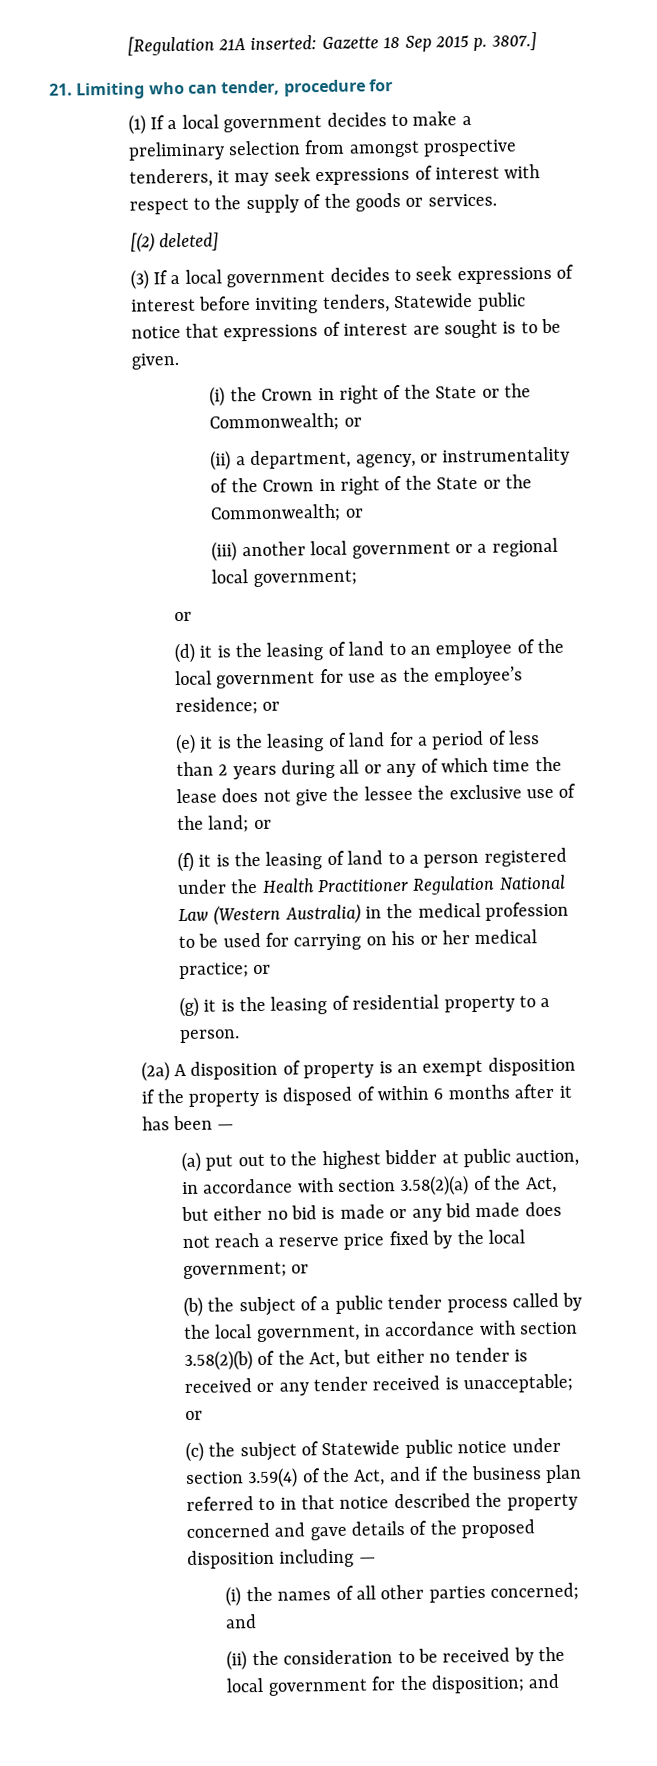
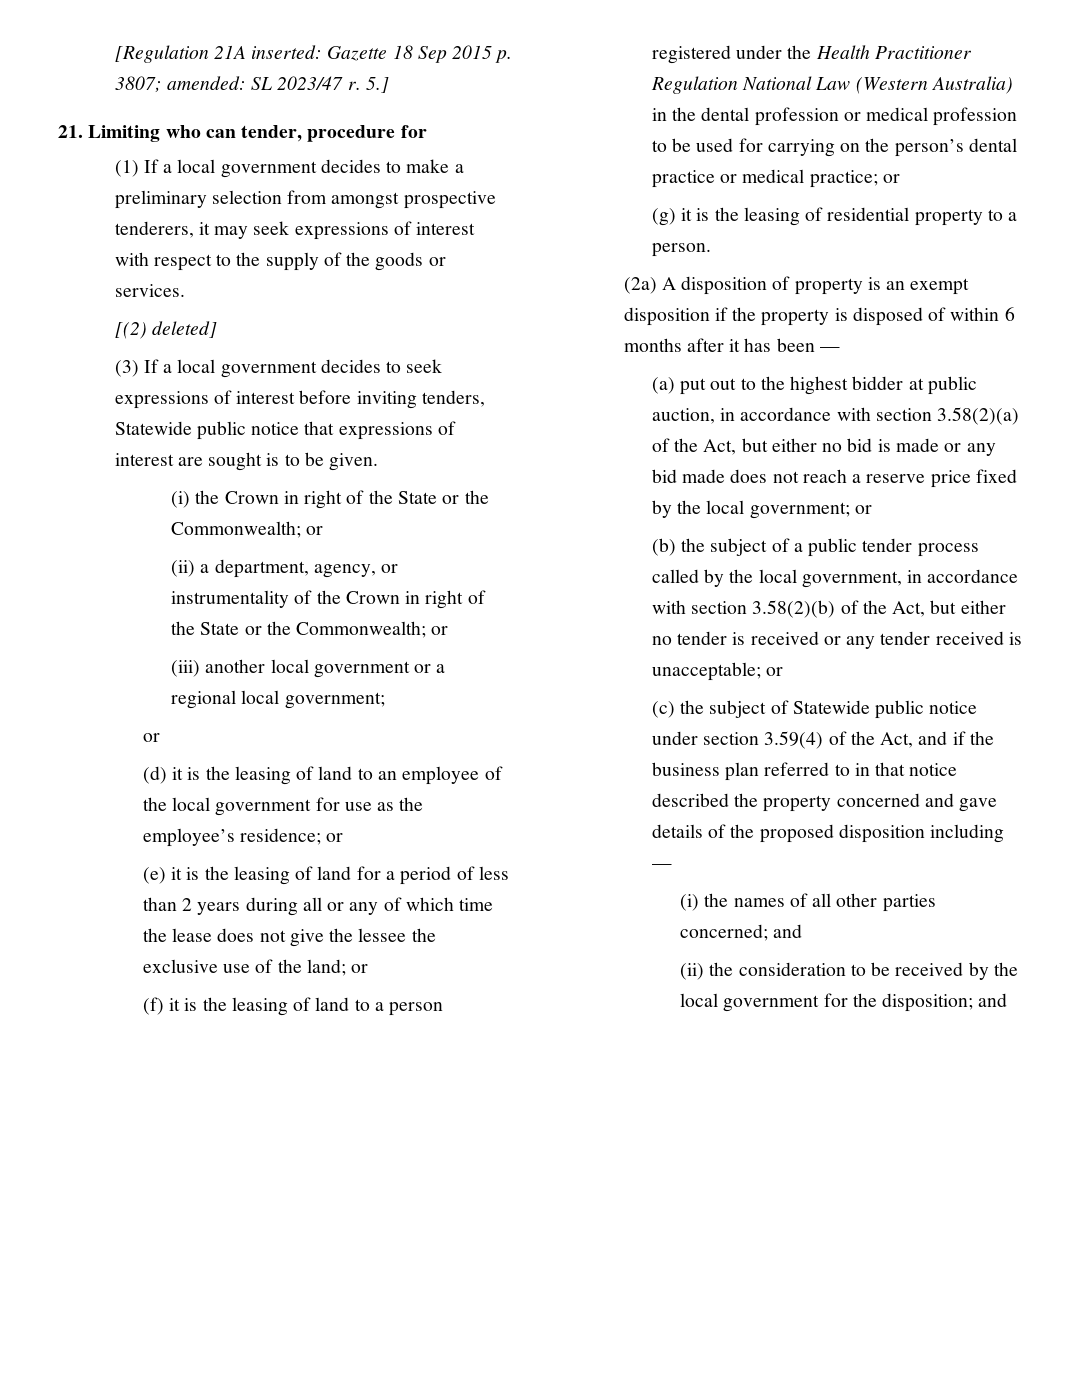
[491,32,537,51] 3807.] -> [114,76,389,93] 3807; amended: SL 2023/47 r. 5.]
(414, 911) none -> [701,107,861,126] dental profession or
[391,930,470,946] his or her -> [865,138,1017,157] [651,170,738,188] the person’s dental practice or

